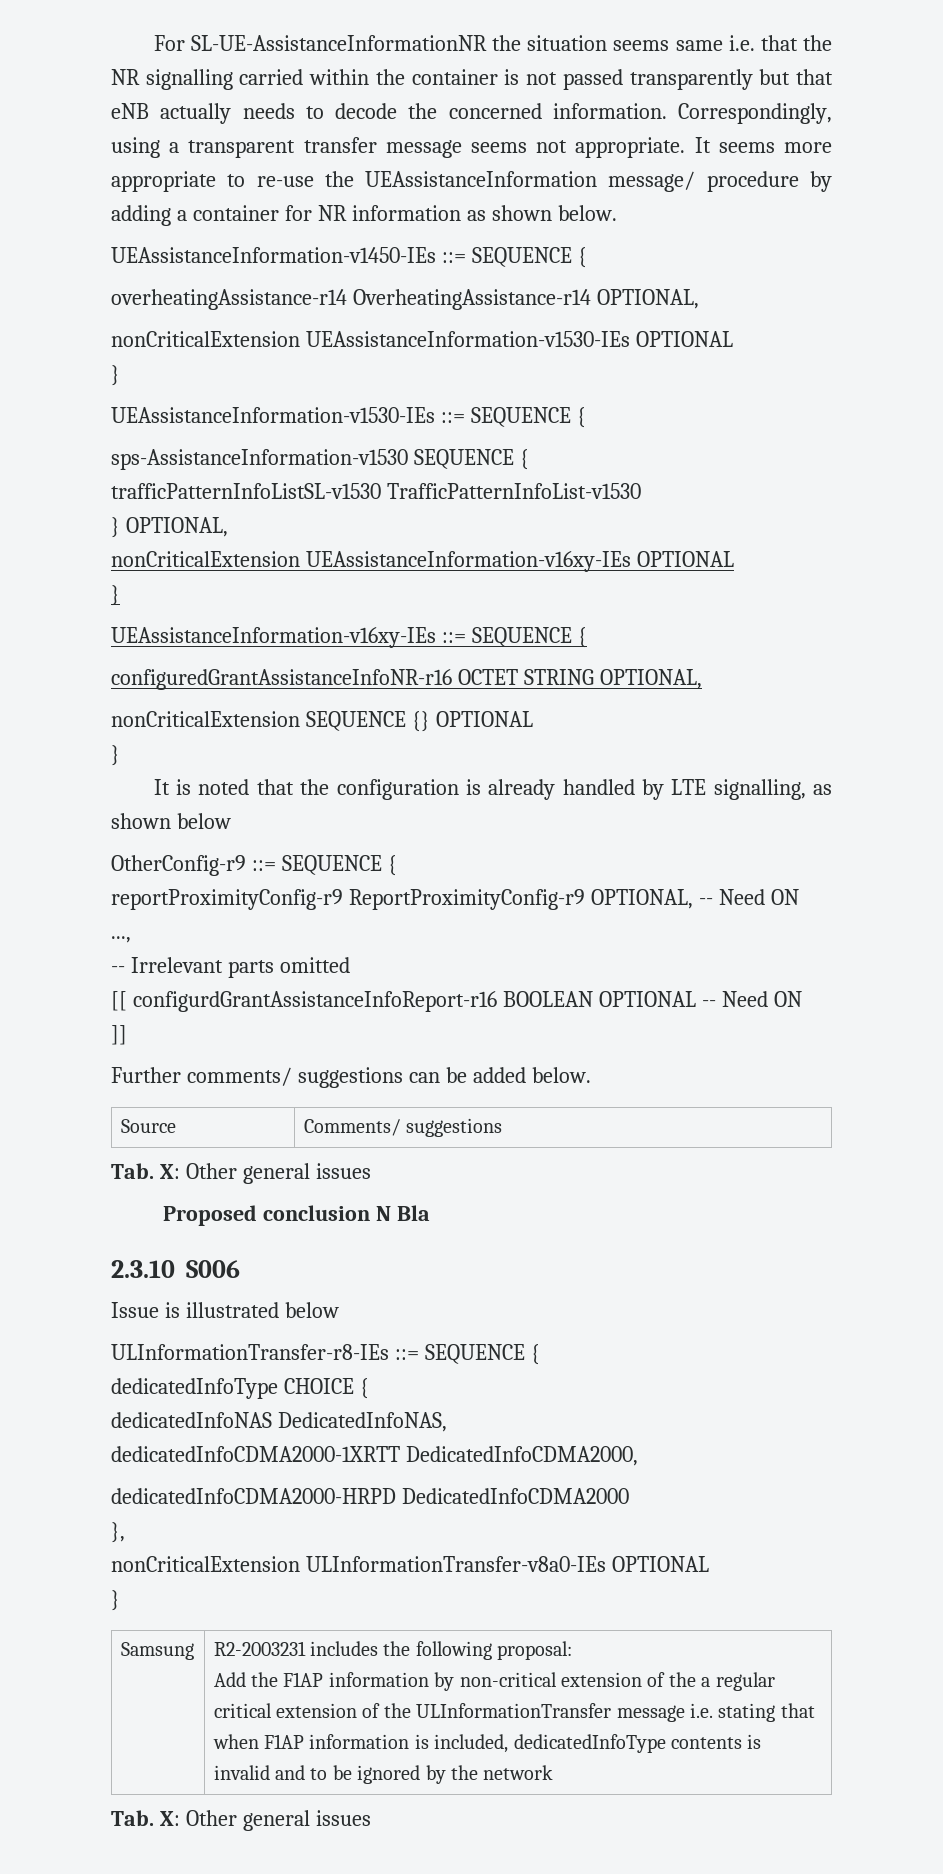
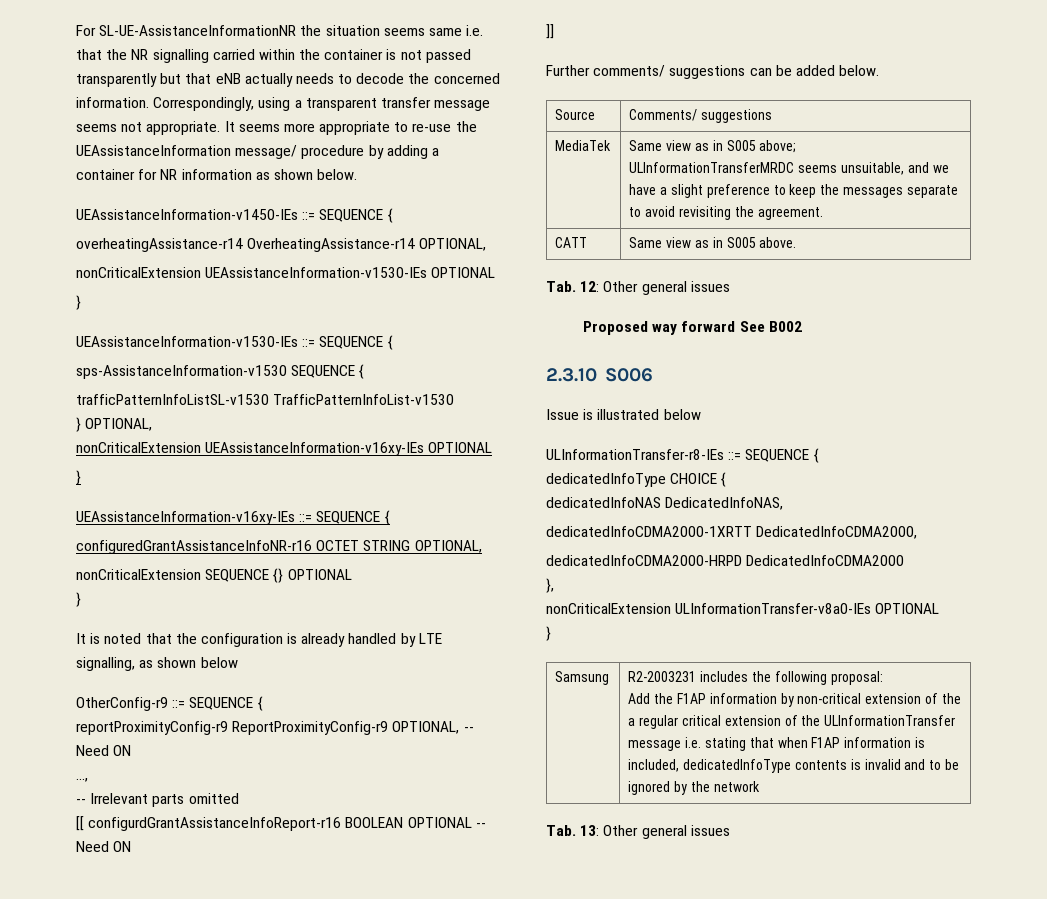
[111,1163,180,1179] // Tab. X: -> [555,140,612,151] [629,140,797,153] [629,162,949,175] [629,184,958,198] [629,206,823,220] [555,237,588,248] [629,237,797,248] [546,281,600,292] // MediaTek | Same view as in S005 above; ULInformationTransferMRDC seems unsuitable, and we have a slight preference to keep the messages separate to avoid revisiting the agreement. // CATT | Same view as in S005 above. // Tab. 12:
[263,1205,431,1221] conclusion N Bla -> [652,321,802,335] way forward See B002
[159,1811,180,1826] X: -> [580,825,600,836] 13:

